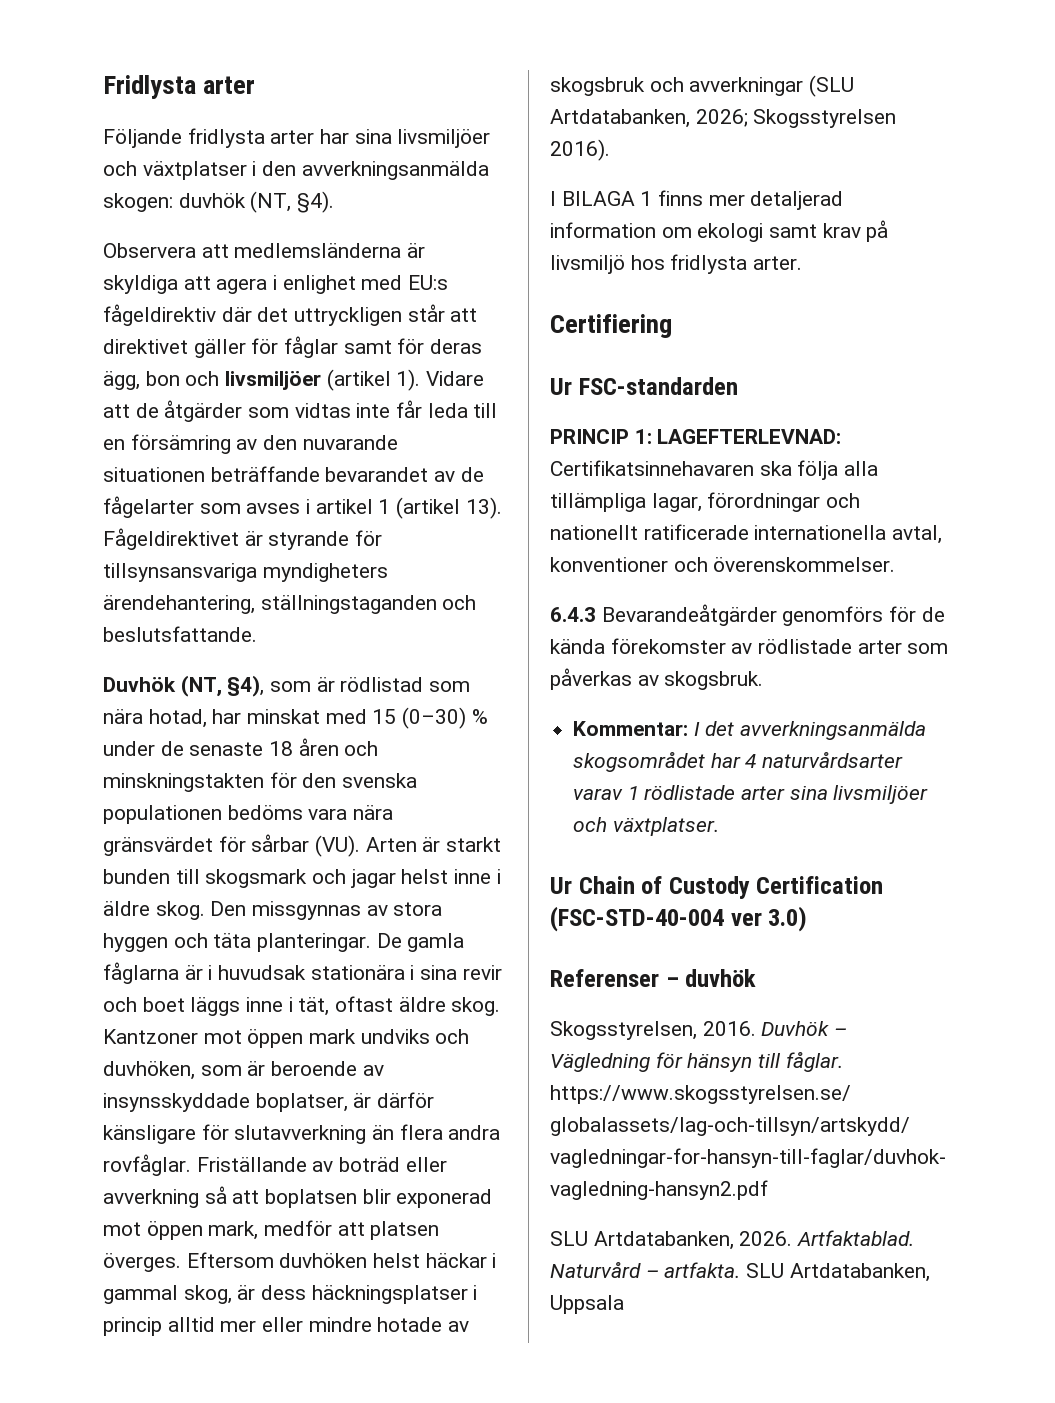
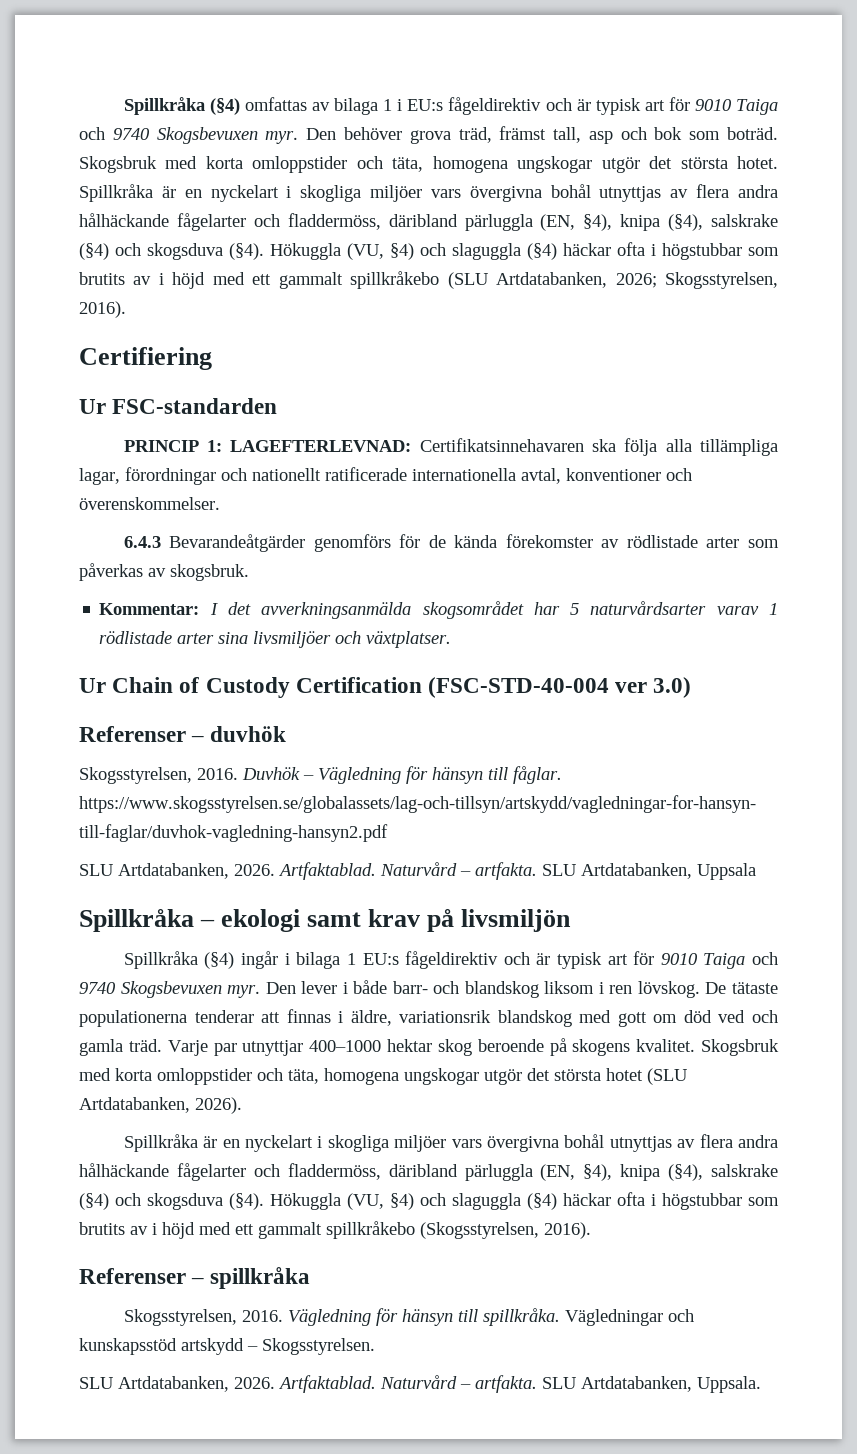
[103,75,256,99] [103,128,491,148] [103,161,489,180] [103,191,335,213] [103,243,426,258] [103,275,449,294] [103,304,478,326] [103,336,483,358] [103,369,485,391] [103,400,498,422] [103,434,398,454] [103,466,484,482] [103,496,502,519] [103,528,383,550] [103,563,388,582] [103,595,477,614] [103,626,257,642] [103,675,471,697] [103,707,488,729] [103,738,379,756] [103,772,418,792] [103,805,394,824] [103,834,502,857] [103,869,501,888] [103,901,443,920] [103,933,465,952] [103,962,502,984] [103,996,501,1016] [103,1029,470,1048] [103,1061,384,1080] [103,1092,435,1112] [103,1124,501,1144] [103,1154,447,1176] [103,1186,493,1208] [103,1220,440,1240] [103,1252,497,1272] [103,1285,478,1304] [103,1317,470,1336] [550,77,804,96] Fridlysta arter // Följande fridlysta arter har sina livsmiljöer och växtplatser i den avverkningsanmälda skogen: duvhök (NT, §4). // Observera att medlemsländerna är skyldiga att agera i enlighet med EU:s fågeldirektiv där det uttryckligen står att direktivet gäller för fåglar samt för deras ägg, bon och livsmiljöer (artikel 1). Vidare att de åtgärder som vidtas inte får leda till en försämring av den nuvarande situationen beträffande bevarandet av de fågelarter som avses i artikel 1 (artikel 13). Fågeldirektivet är styrande för tillsynsansvariga myndigheters ärendehantering, ställningstaganden och beslutsfattande. // Duvhök (NT, §4), som är rödlistad som nära hotad, har minskat med 15 (0–30) % under de senaste 18 åren och minskningstakten för den svenska populationen bedöms vara nära gränsvärdet för sårbar (VU). Arten är starkt bunden till skogsmark och jagar helst inne i äldre skog. Den missgynnas av stora hyggen och täta planteringar. De gamla fåglarna är i huvudsak stationära i sina revir och boet läggs inne i tät, oftast äldre skog. Kantzoner mot öppen mark undviks och duvhöken, som är beroende av insynsskyddade boplatser, är därför känsligare för slutavverkning än flera andra rovfåglar. Friställande av boträd eller avverkning så att boplatsen blir exponerad mot öppen mark, medför att platsen överges. Eftersom duvhöken helst häckar i gammal skog, är dess häckningsplatser i princip alltid mer eller mindre hotade av skogsbruk och avverkningar -> [123,97,778,115] [79,126,779,144] [79,156,779,173] [79,184,778,202] [79,213,778,231] [79,242,779,260] [79,271,440,289] Spillkråka (§4) omfattas av bilaga 1 i EU:s fågeldirektiv och är typisk art för 9010 Taiga och 9740 Skogsbevuxen myr. Den behöver grova träd, främst tall, asp och bok som boträd. Skogsbruk med korta omloppstider och täta, homogena ungskogar utgör det största hotet. Spillkråka är en nyckelart i skogliga miljöer vars övergivna bohål utnyttjas av flera andra hålhäckande fågelarter och fladdermöss, däribland pärluggla (EN, §4), knipa (§4), salskrake (§4) och skogsduva (§4). Hökuggla (VU, §4) och slaguggla (§4) häckar ofta i högstubbar som brutits av i höjd med ett gammalt spillkråkebo
[753,109,897,128] [550,139,610,161] [550,190,844,210] [550,220,889,242] [550,254,803,274] Skogsstyrelsen 2016). // I BILAGA 1 finns mer detaljerad information om ekologi samt krav på livsmiljö hos fridlysta arter. -> [665,272,778,289] [79,301,126,318] Skogsstyrelsen, 2016).
[745,754,757,768] 4 -> [570,603,580,615] 5
(624, 1304) none -> [79,908,572,932] [123,951,778,969] [79,980,778,998] [79,1009,779,1027] [79,1038,779,1056] [79,1068,687,1085] [79,1097,242,1114] [123,1134,779,1152] [79,1163,778,1181] [79,1192,779,1210] [79,1221,591,1239] [79,1267,311,1289] [123,1308,694,1326] [79,1338,375,1355] [79,1375,761,1393] // Spillkråka – ekologi samt krav på livsmiljön // Spillkråka (§4) ingår i bilaga 1 EU:s fågeldirektiv och är typisk art för 9010 Taiga och 9740 Skogsbevuxen myr. Den lever i både barr- och blandskog liksom i ren lövskog. De tätaste populationerna tenderar att finnas i äldre, variationsrik blandskog med gott om död ved och gamla träd. Varje par utnyttjar 400–1000 hektar skog beroende på skogens kvalitet. Skogsbruk med korta omloppstider och täta, homogena ungskogar utgör det största hotet (SLU Artdatabanken, 2026). // Spillkråka är en nyckelart i skogliga miljöer vars övergivna bohål utnyttjas av flera andra hålhäckande fågelarter och fladdermöss, däribland pärluggla (EN, §4), knipa (§4), salskrake (§4) och skogsduva (§4). Hökuggla (VU, §4) och slaguggla (§4) häckar ofta i högstubbar som brutits av i höjd med ett gammalt spillkråkebo (Skogsstyrelsen, 2016). // Referenser – spillkråka // Skogsstyrelsen, 2016. Vägledning för hänsyn till spillkråka. Vägledningar och kunskapsstöd artskydd – Skogsstyrelsen. // SLU Artdatabanken, 2026. Artfaktablad. Naturvård – artfakta. SLU Artdatabanken, Uppsala.

